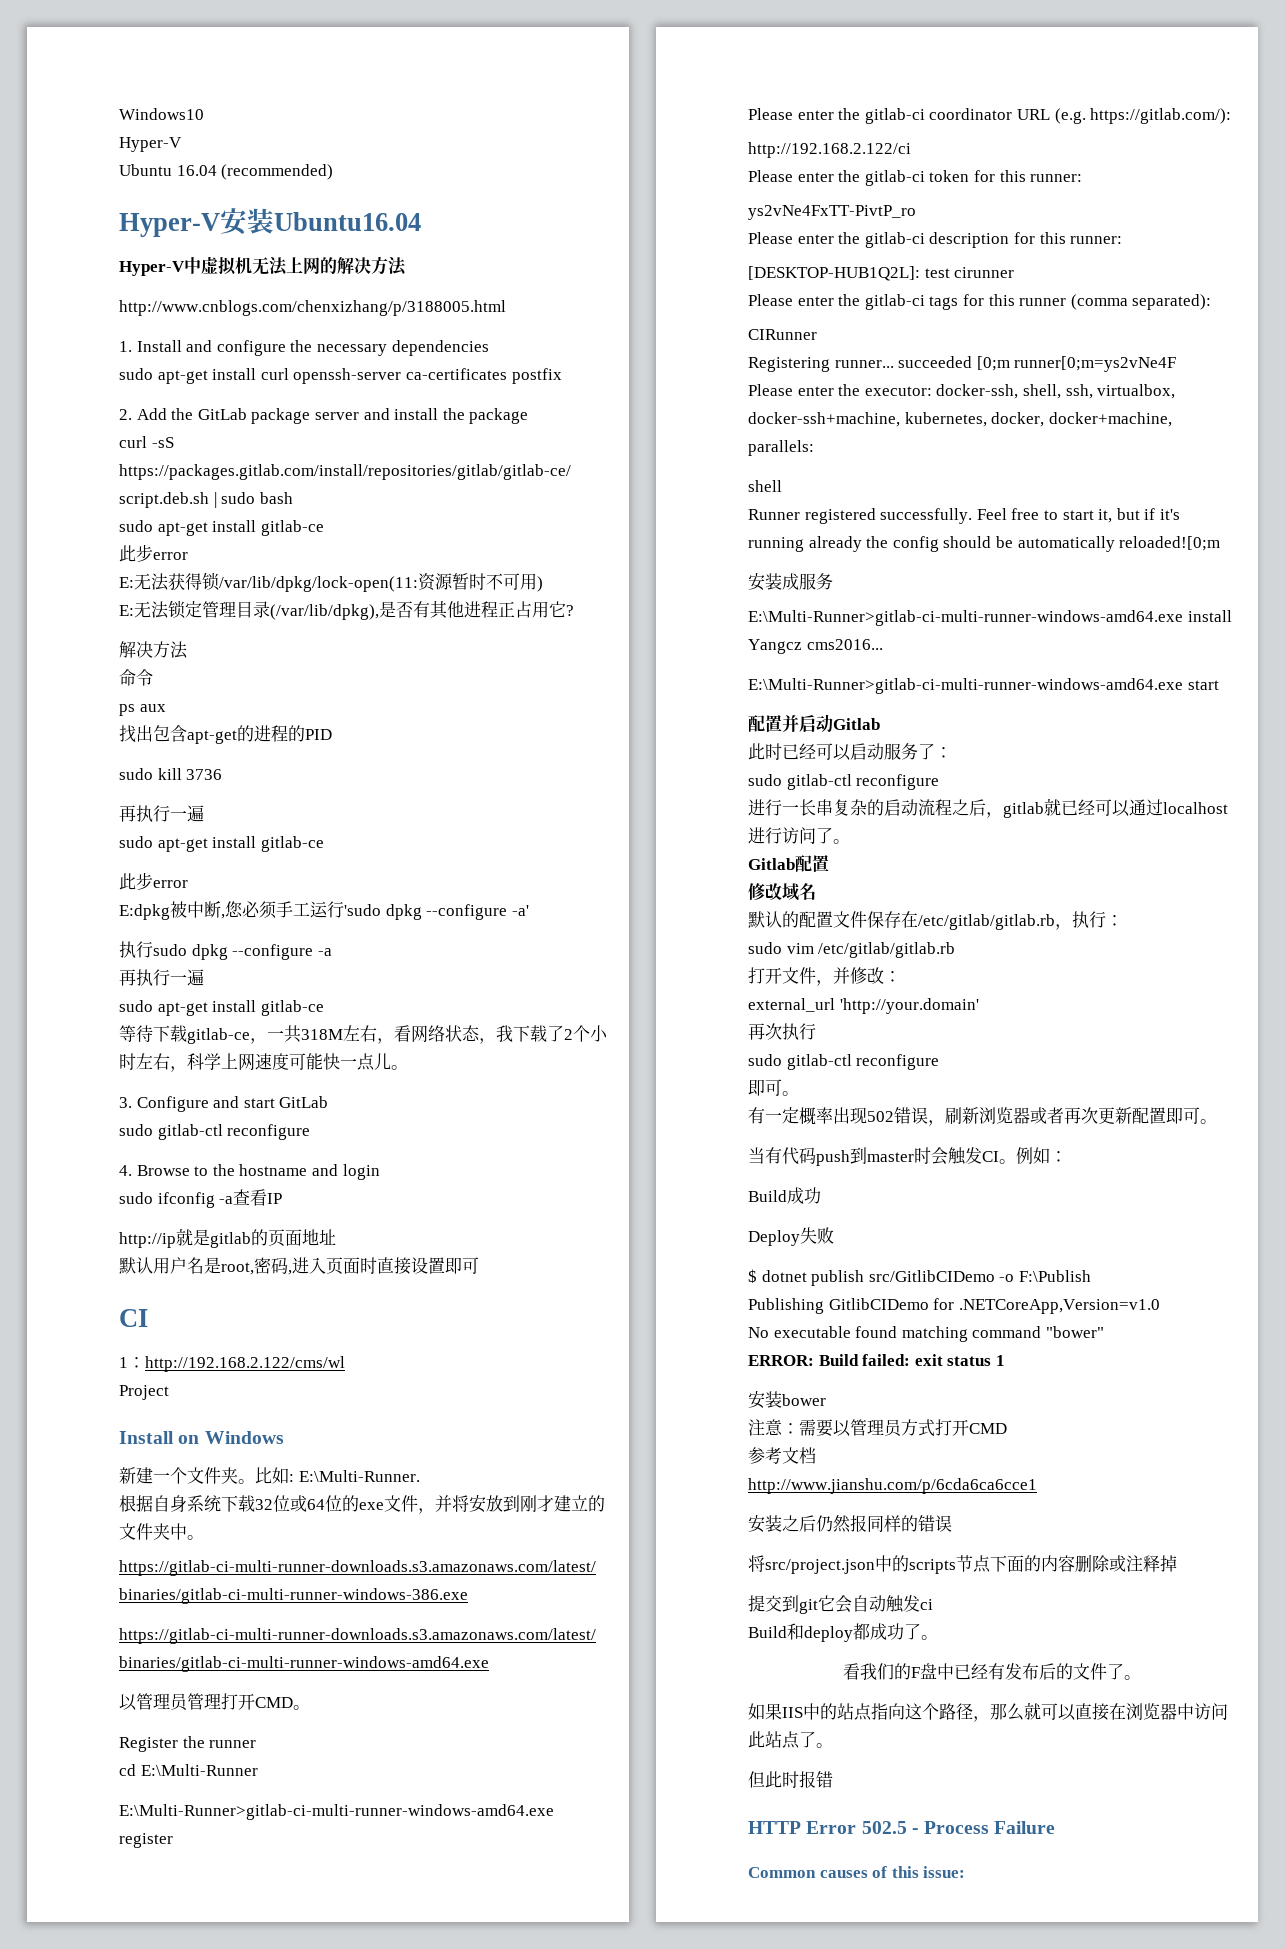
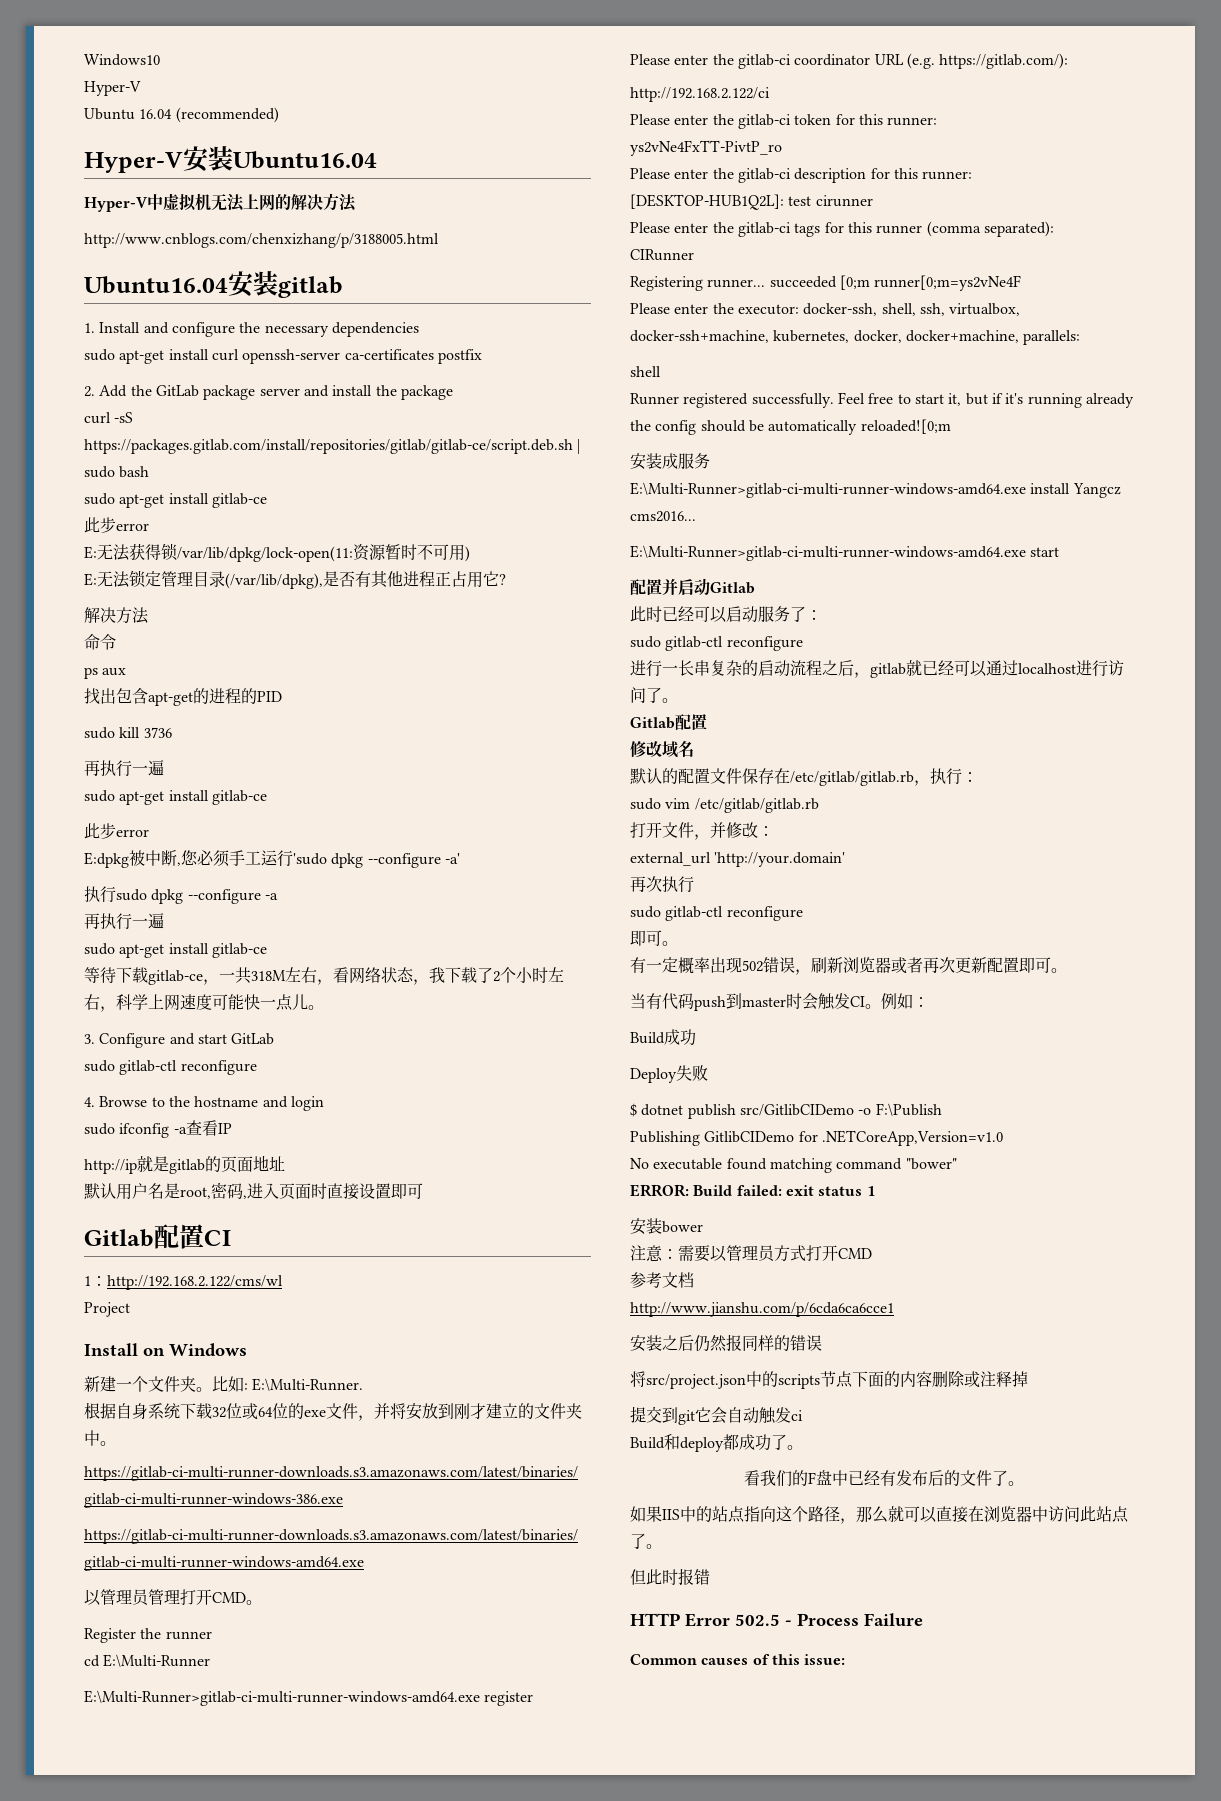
(506, 308) none -> [84,271,343,298] // Ubuntu16.04安装gitlab
(479, 1265) none -> [84,1224,204,1249] Gitlab配置

